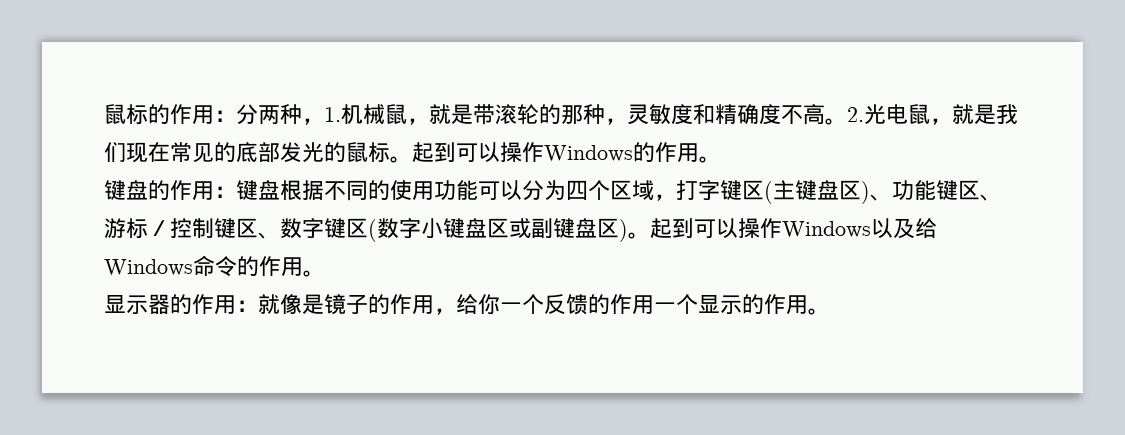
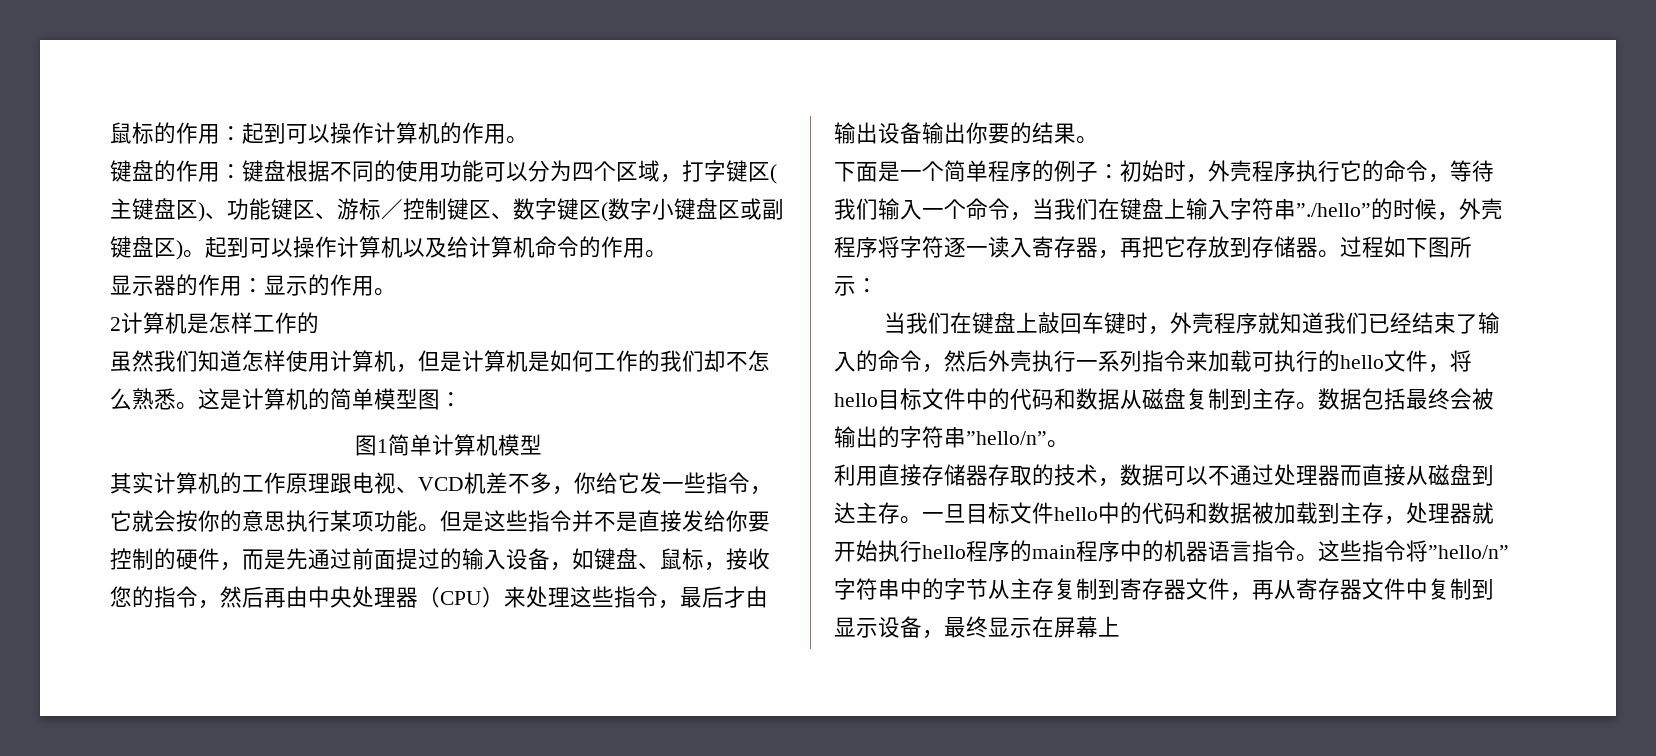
[236,104,1018,125] [104,142,633,163] 分两种，1.机械鼠，就是带滚轮的那种，灵敏度和精确度不高。2.光电鼠，就是我们现在常见的底部发光的鼠标。起到可以操作Windows -> [242,122,440,144] 起到可以操作计算机
[782,218,937,239] [104,259,193,276] Windows以及给Windows -> [337,236,535,258] 计算机以及给计算机
[258,294,830,315] 就像是镜子的作用，给你一个反馈的作用一个显示的作用。 -> [264,274,396,296] [110,312,319,334] [110,350,770,373] [110,388,462,410] [354,434,542,456] [110,472,772,495] [110,510,770,532] [110,548,770,571] [110,586,768,609] [834,122,1098,144] [834,160,1494,183] [834,198,1503,221] [834,236,1472,259] [834,276,878,296] [884,312,1501,335] [834,350,1472,373] [834,388,1494,410] [834,426,1069,448] [834,464,1494,487] [834,502,1494,525] [834,540,1509,562] [834,578,1494,601] [834,616,1120,639] 显示的作用。 // 2计算机是怎样工作的 // 虽然我们知道怎样使用计算机，但是计算机是如何工作的我们却不怎么熟悉。这是计算机的简单模型图： // 图1简单计算机模型 // 其实计算机的工作原理跟电视、VCD机差不多，你给它发一些指令，它就会按你的意思执行某项功能。但是这些指令并不是直接发给你要控制的硬件，而是先通过前面提过的输入设备，如键盘、鼠标，接收您的指令，然后再由中央处理器（CPU）来处理这些指令，最后才由输出设备输出你要的结果。 // 下面是一个简单程序的例子：初始时，外壳程序执行它的命令，等待我们输入一个命令，当我们在键盘上输入字符串”./hello”的时候，外壳程序将字符逐一读入寄存器，再把它存放到存储器。过程如下图所示： // 当我们在键盘上敲回车键时，外壳程序就知道我们已经结束了输入的命令，然后外壳执行一系列指令来加载可执行的hello文件，将hello目标文件中的代码和数据从磁盘复制到主存。数据包括最终会被输出的字符串”hello/n”。 // 利用直接存储器存取的技术，数据可以不通过处理器而直接从磁盘到达主存。一旦目标文件hello中的代码和数据被加载到主存，处理器就开始执行hello程序的main程序中的机器语言指令。这些指令将”hello/n”字符串中的字节从主存复制到寄存器文件，再从寄存器文件中复制到显示设备，最终显示在屏幕上

